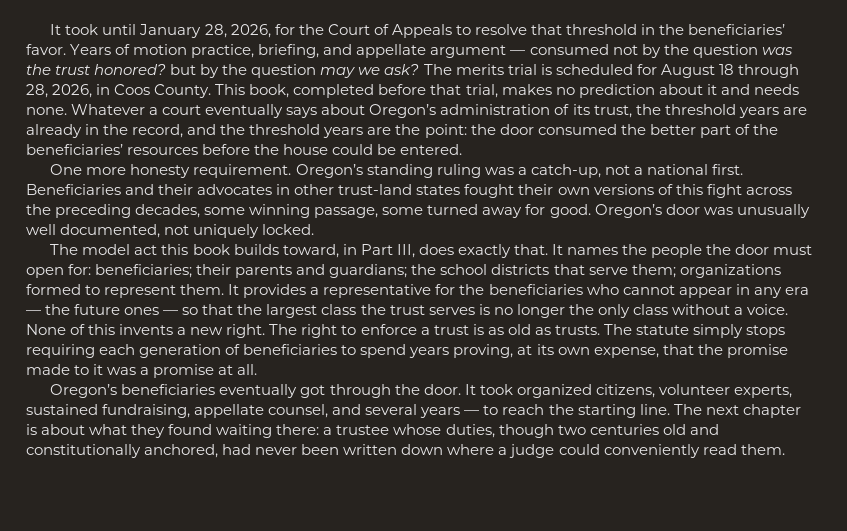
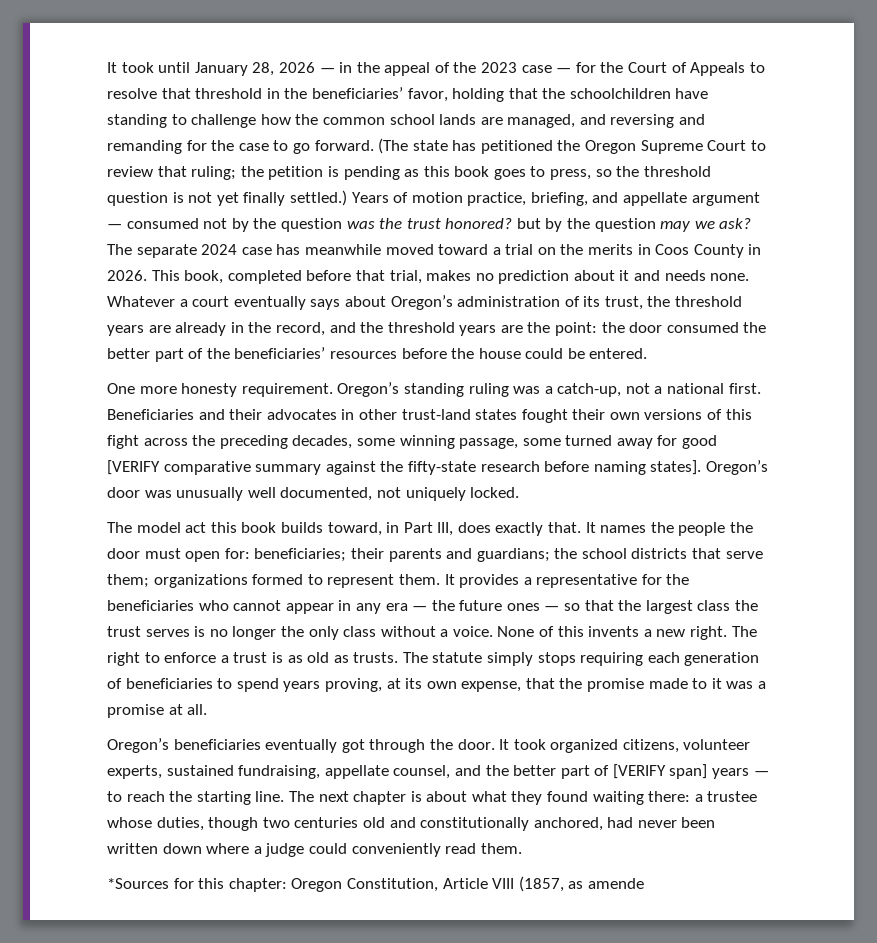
[230,24,271,38] 2026, -> [278,62,572,76] 2026 — in the appeal of the 2023 case —
[26,44,66,55] favor. -> [407,88,709,102] [107,114,706,128] [107,138,766,154] [107,166,711,180] [107,190,347,206] favor, holding that the schoolchildren have standing to challenge how the common school lands are managed, and reversing and remanding for the case to go forward. (The state has petitioned the Oregon Supreme Court to review that ruling; the petition is pending as this book goes to press, so the threshold question is not yet finally settled.)
[455,64,799,78] [26,84,212,98] merits trial is scheduled for August 18 through 28, 2026, in Coos County. -> [136,244,762,258] [107,270,147,281] separate 2024 case has meanwhile moved toward a trial on the merits in Coos County in 2026.
[549,204,591,218] good. -> [682,435,718,449] [107,460,702,475] good [VERIFY comparative summary against the fifty-state research before naming states].
[365,404,418,415] several -> [485,764,708,779] the better part of [VERIFY span]
(785, 449) none -> [107,876,644,892] // *Sources for this chapter: Oregon Constitution, Article VIII (1857, as amende

